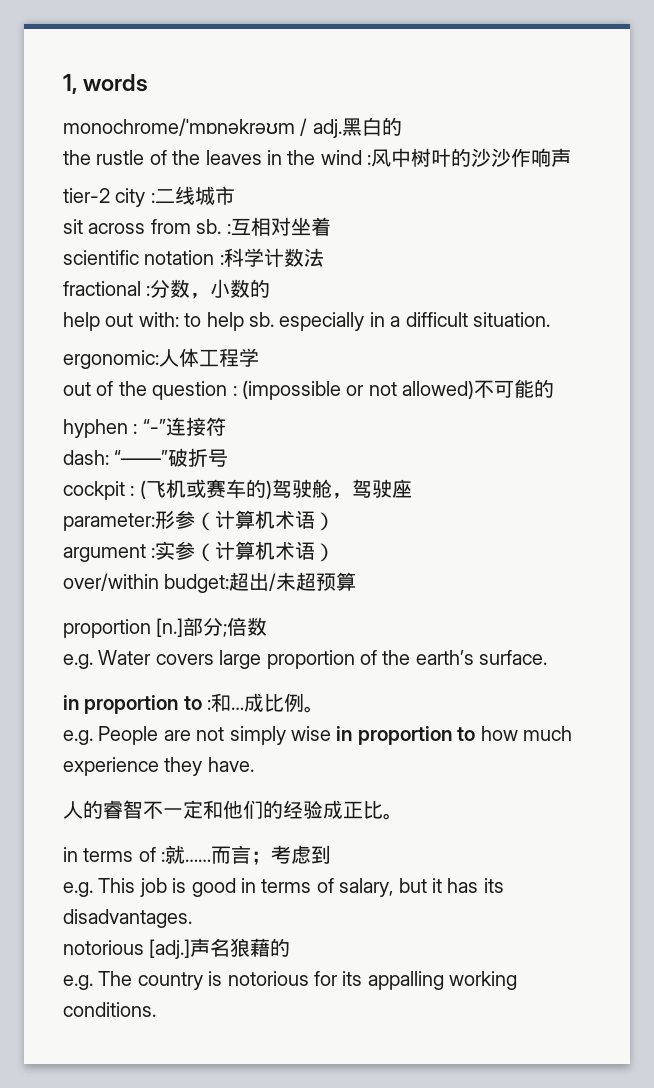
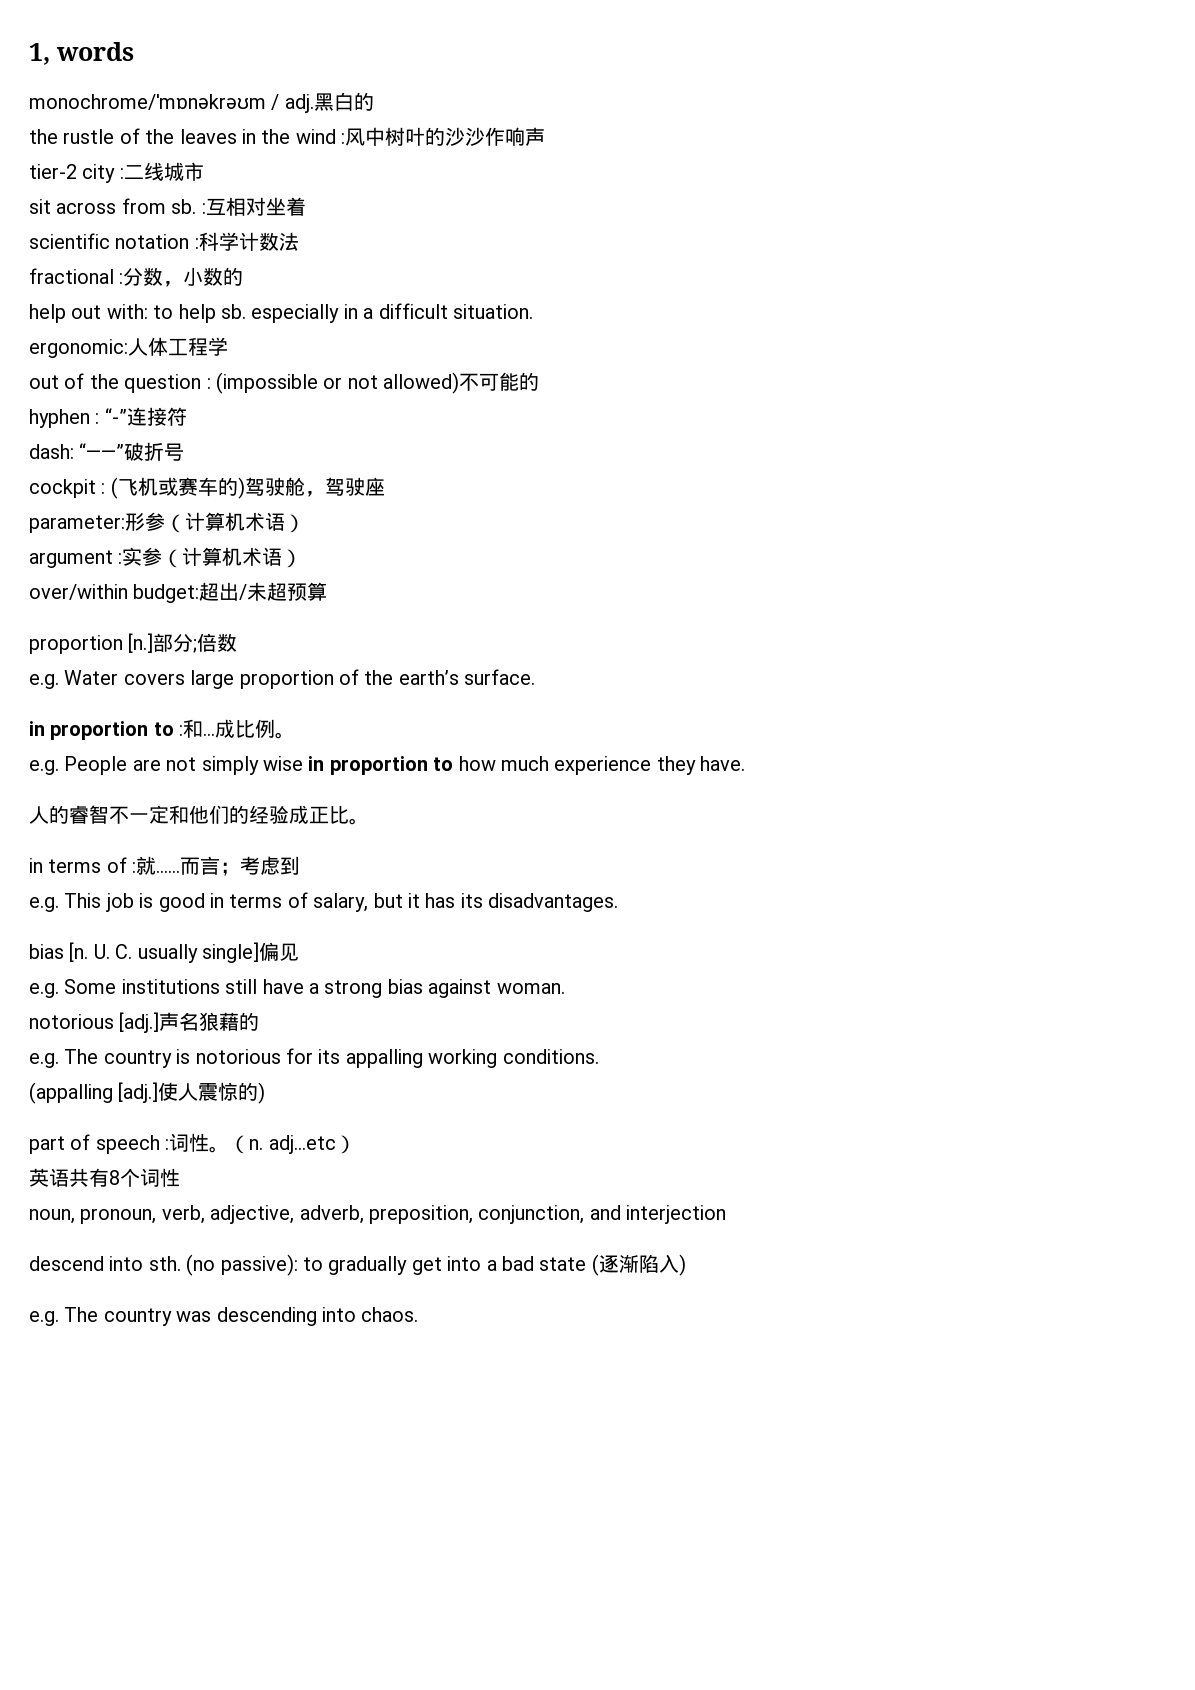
(192, 918) none -> [29,942,299,963] [29,979,565,998] // bias [n. U. C. usually single]偏见 // e.g. Some institutions still have a strong bias against woman.
(156, 1009) none -> [29,1082,266,1104] [29,1133,356,1154] [29,1168,180,1187] [29,1205,727,1224] [29,1254,686,1276] [29,1307,419,1326] // (appalling [adj.]使人震惊的) // part of speech :词性。（n. adj…etc） // 英语共有8个词性 // noun, pronoun, verb, adjective, adverb, preposition, conjunction, and interjection // descend into sth. (no passive): to gradually get into a bad state (逐渐陷入) // e.g. The country was descending into chaos.

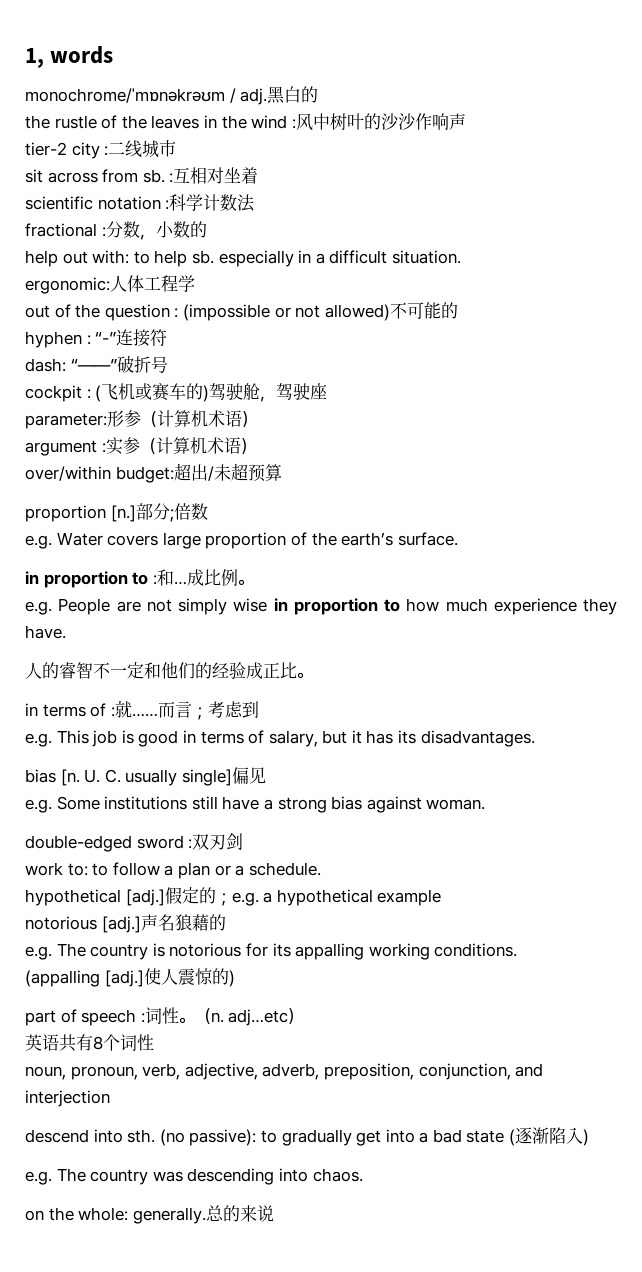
(565, 988) none -> [25,833,244,852] [25,862,321,879] [25,887,442,906] // double-edged sword :双刃剑 // work to: to follow a plan or a schedule. // hypothetical [adj.]假定的；e.g. a hypothetical example
(419, 1314) none -> [25,1205,274,1224] // on the whole: generally.总的来说

